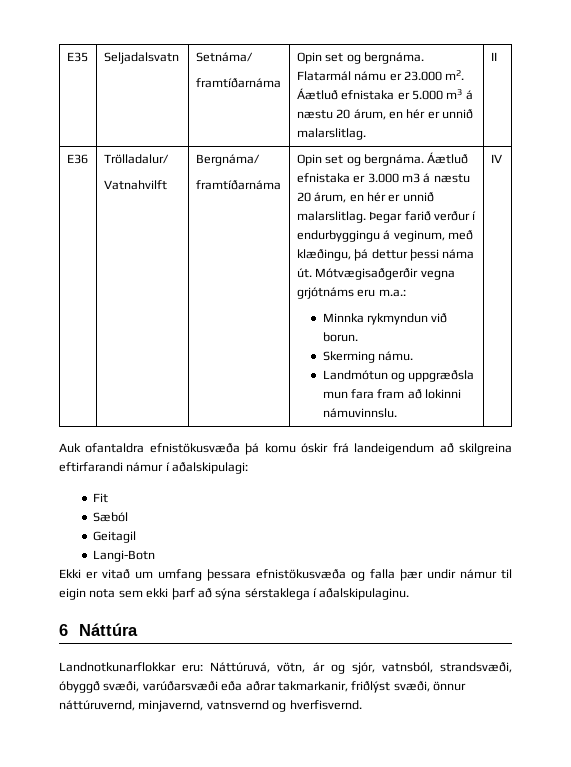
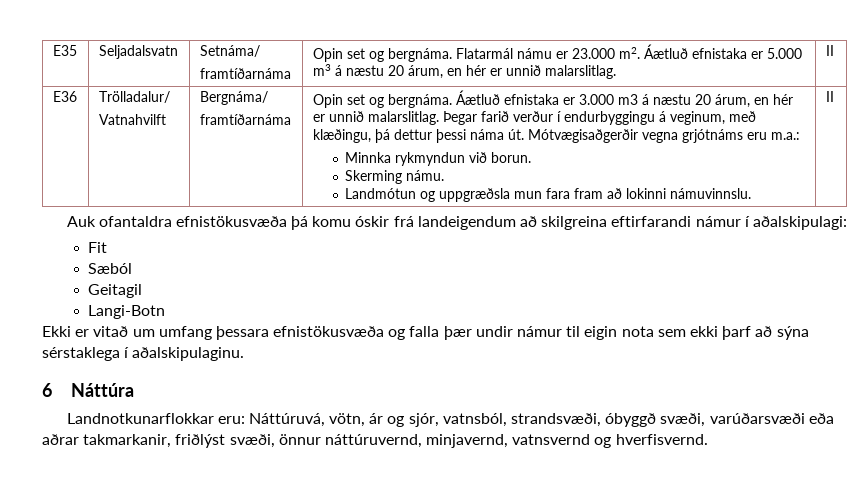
[490,154,502,163] IV -> [825,91,834,102] II

